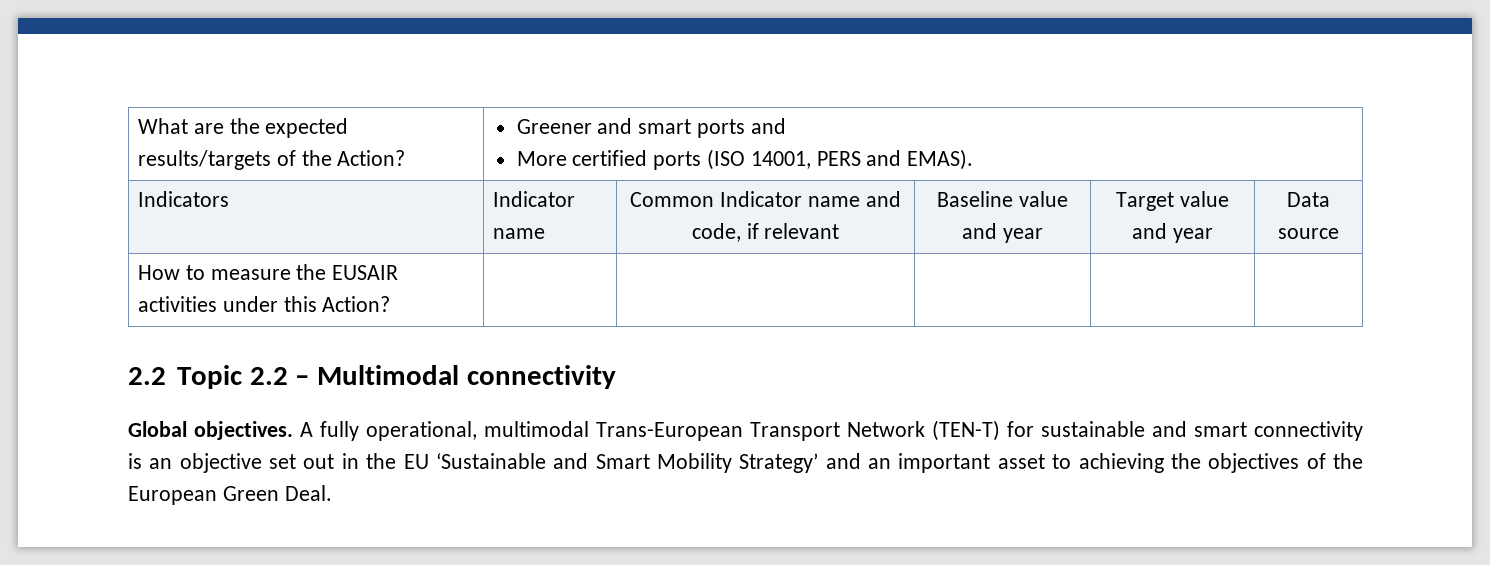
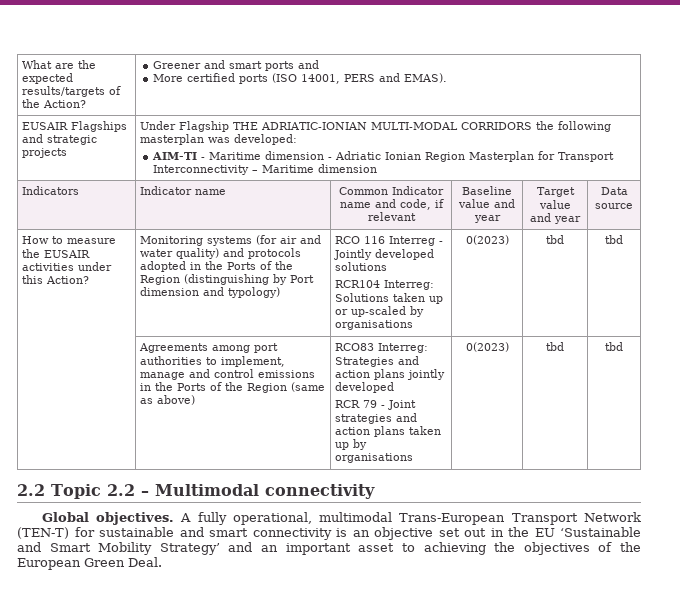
(974, 159) none -> [22,121,128,132] [22,134,98,145] [22,148,68,158] [140,121,612,132] [140,134,298,145] [151,151,614,162] [152,164,377,175] // EUSAIR Flagships and strategic projects | Under Flagship THE ADRIATIC-IONIAN MULTI-MODAL CORRIDORS the following masterplan was developed: // AIM-TI - Maritime dimension - Adriatic Ionian Region Masterplan for Transport Interconnectivity – Maritime dimension
(391, 304) | | | | -> [140,235,322,246] [140,248,302,259] [140,261,294,272] [140,274,315,285] [140,287,281,298] [335,236,444,246] [334,249,435,260] [335,262,388,271] [335,280,435,290] [335,293,444,304] [335,306,425,317] [335,320,414,330] [465,235,509,245] [546,235,564,244] [605,235,623,244] [139,343,279,353] [140,356,286,367] [140,369,316,380] [140,382,326,393] [140,395,196,405] [335,343,429,353] [335,356,420,367] [335,369,446,380] [335,382,395,393] [335,400,417,410] [335,413,418,424] [335,426,442,437] [335,439,368,450] [335,453,414,463] [465,342,509,352] [546,342,564,351] [605,342,623,351] Monitoring systems (for air and water quality) and protocols adopted in the Ports of the Region (distinguishing by Port dimension and typology) | RCO 116 Interreg - Jointly developed solutions // RCR104 Interreg: Solutions taken up or up-scaled by organisations | 0(2023) | tbd | tbd // | Agreements among port authorities to implement, manage and control emissions in the Ports of the Region (same as above) | RCO83 Interreg: Strategies and action plans jointly developed // RCR 79 - Joint strategies and action plans taken up by organisations | 0(2023) | tbd | tbd

